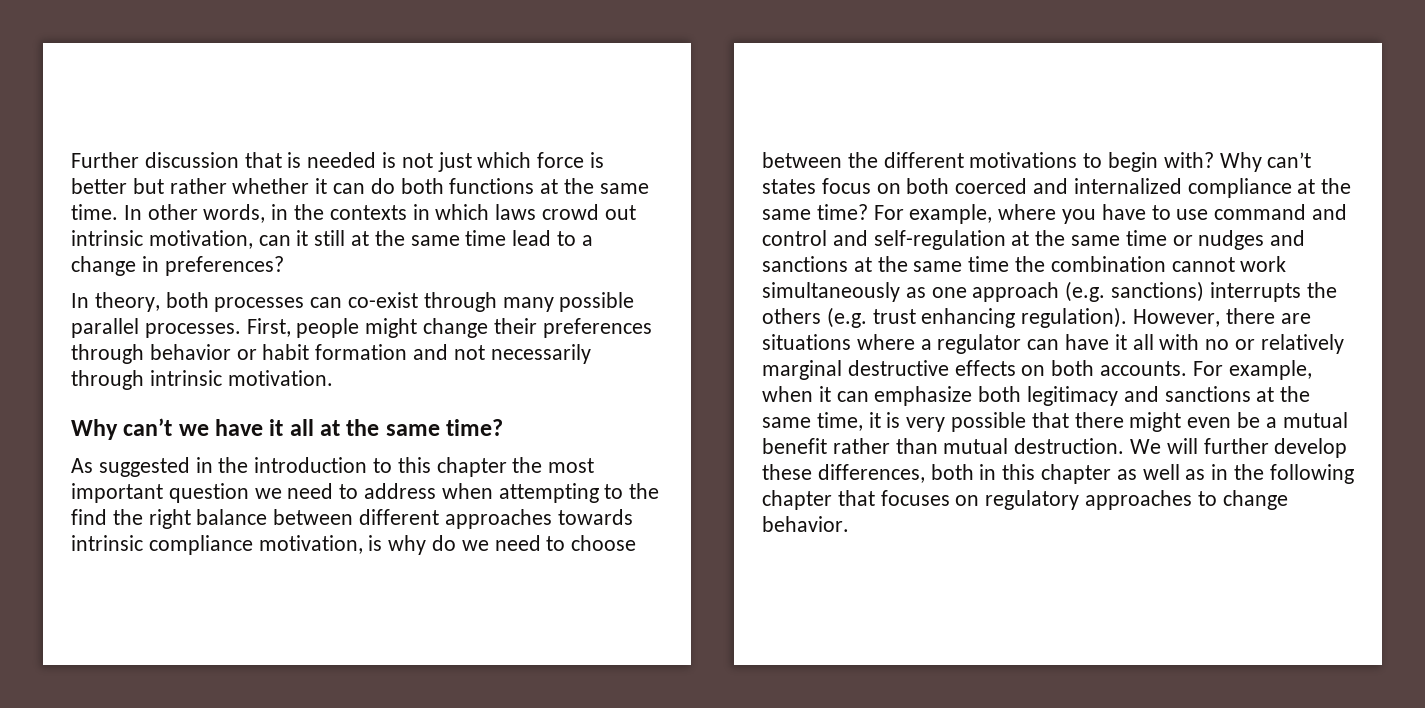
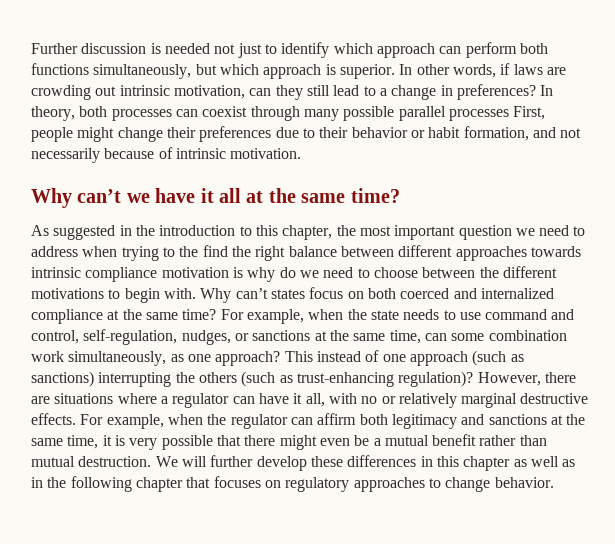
[244,152,282,168] that -> (147, 48) none
[382,152,397,168] is -> (210, 48) none
[477,152,605,168] [71,178,649,194] [71,204,636,223] [71,230,507,249] which force is better but rather whether it can do both functions at the same time. In other words, in the contexts in which laws crowd out intrinsic motivation, can it still at the same time -> [264,42,548,58] [31,63,566,79] [31,85,330,100] to identify which approach can perform both functions simultaneously, but which approach is superior. In other words, if laws are crowding out intrinsic motivation, can they still
(284, 266) // -> (536, 92) none
[348,292,419,308] co-exist -> [202,106,248,117] coexist
[144,323,241,338] processes. -> [448,109,509,121] processes
[71,344,144,364] through -> [275,127,349,138] due to their
[315,344,408,360] formation -> [463,126,529,141] formation,
[71,370,144,390] through -> [104,147,173,159] because of
[436,457,507,477] chapter -> [282,225,333,240] chapter,
[498,483,599,503] attempting -> [121,246,159,261] trying
[258,535,363,554] motivation, -> [161,267,229,278] motivation
[1163,152,1214,168] with? -> [163,288,196,299] with.
[998,204,1348,224] [762,230,1306,250] [762,256,1287,272] [762,281,1337,302] [762,307,1128,328] where you have to use command and control and self-regulation at the same time or nudges and sanctions at the same time the combination cannot work simultaneously as one approach (e.g. sanctions) interrupts the others (e.g. trust enhancing regulation). -> [308,309,575,320] [31,329,567,345] [31,350,524,366] [31,371,474,387] when the state needs to use command and control, self-regulation, nudges, or sanctions at the same time, can some combination work simultaneously, as one approach? This instead of one approach (such as sanctions) interrupting the others (such as trust-enhancing regulation)?
[1132,334,1154,350] all -> [305,393,325,407] all,
[954,360,1312,380] [762,386,973,406] effects on both accounts. For example, when it can emphasize -> [31,413,357,429] effects. For example, when the regulator can affirm
[817,464,974,483] differences, both -> [347,455,417,467] differences

